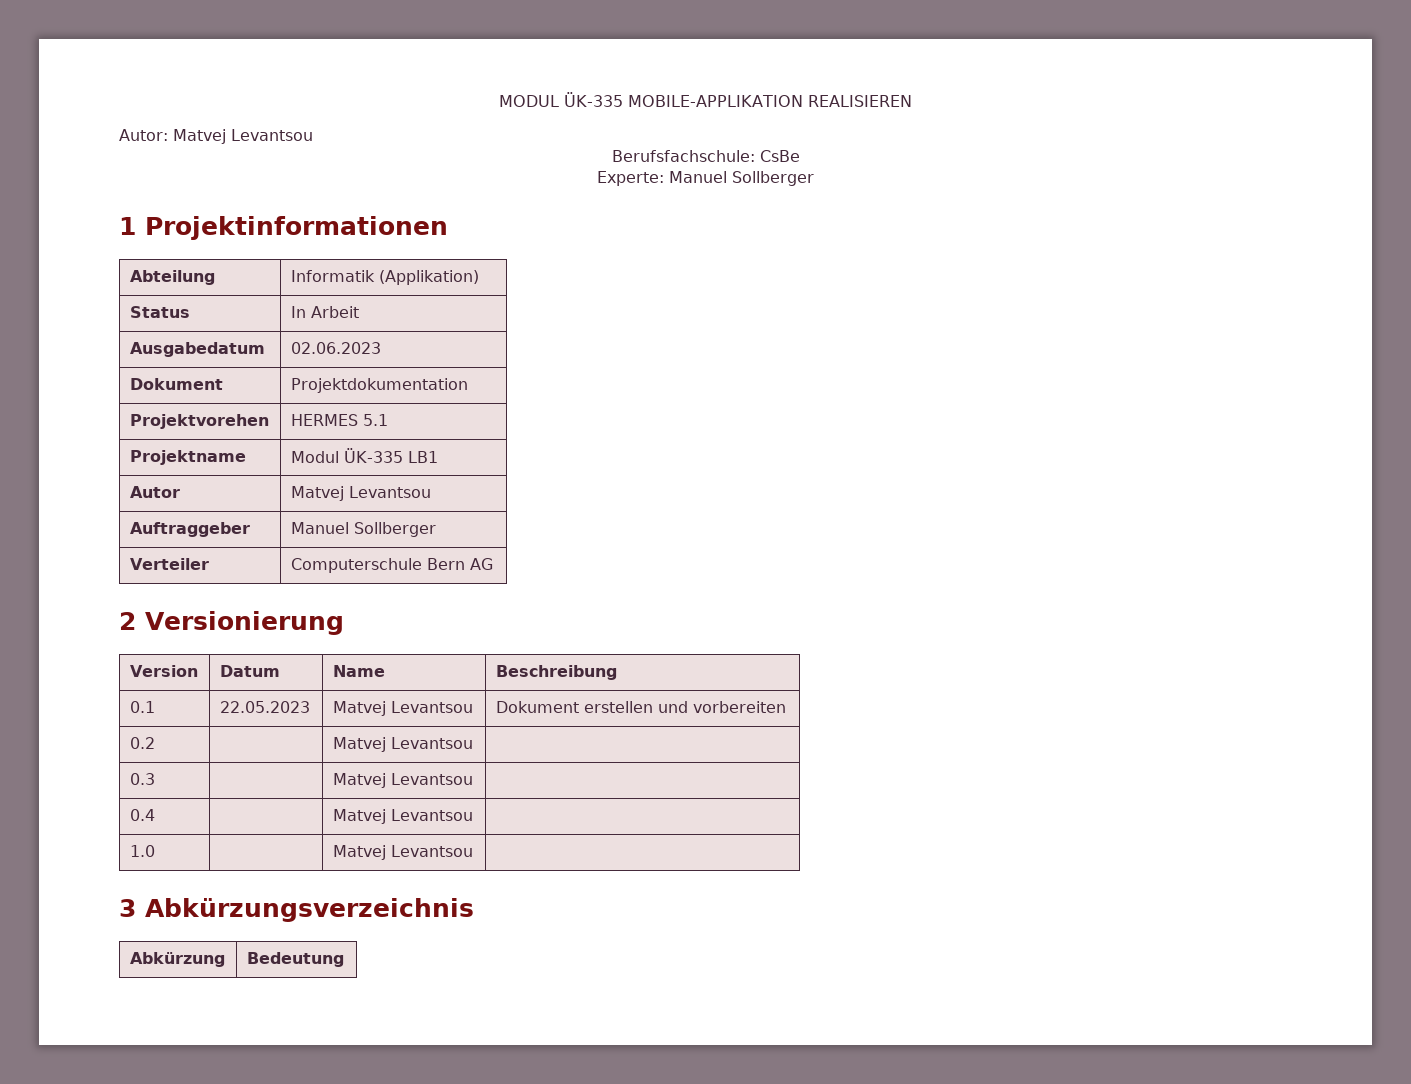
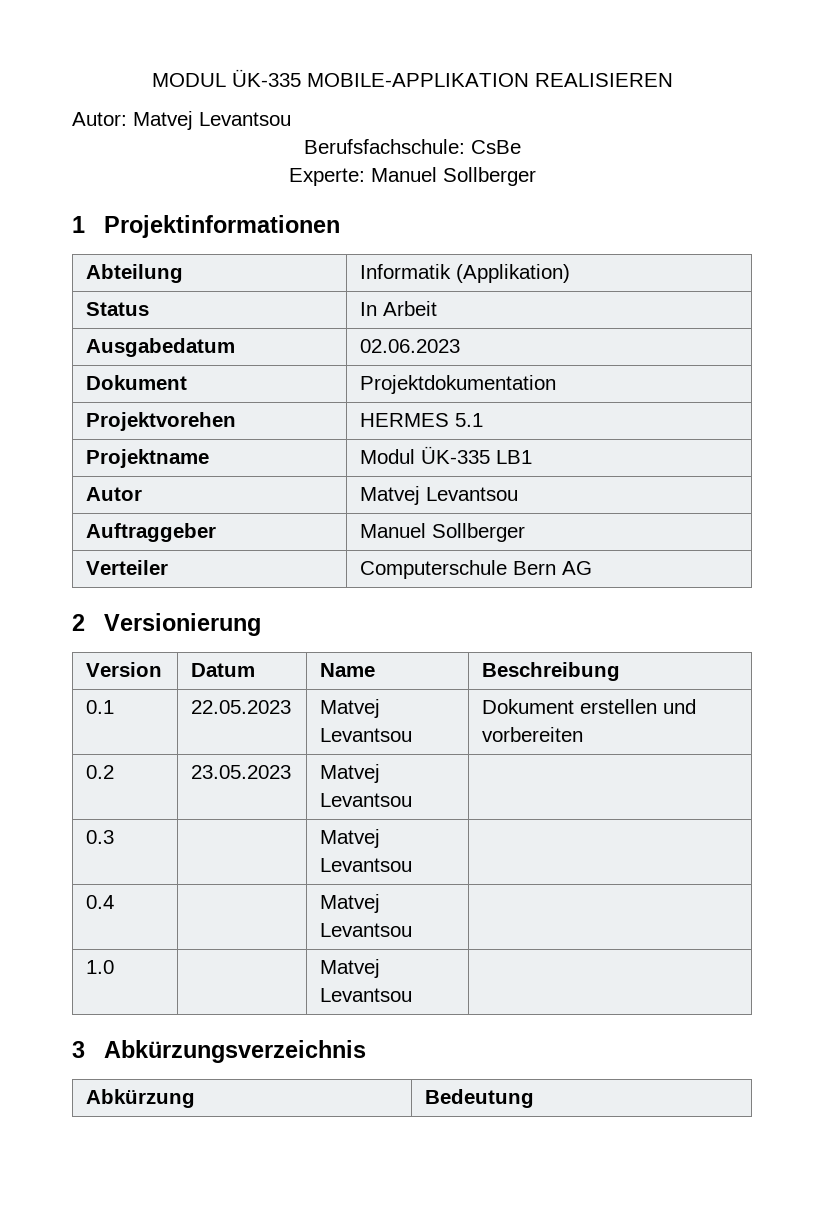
(155, 743) none -> [191,765,292,779] 23.05.2023

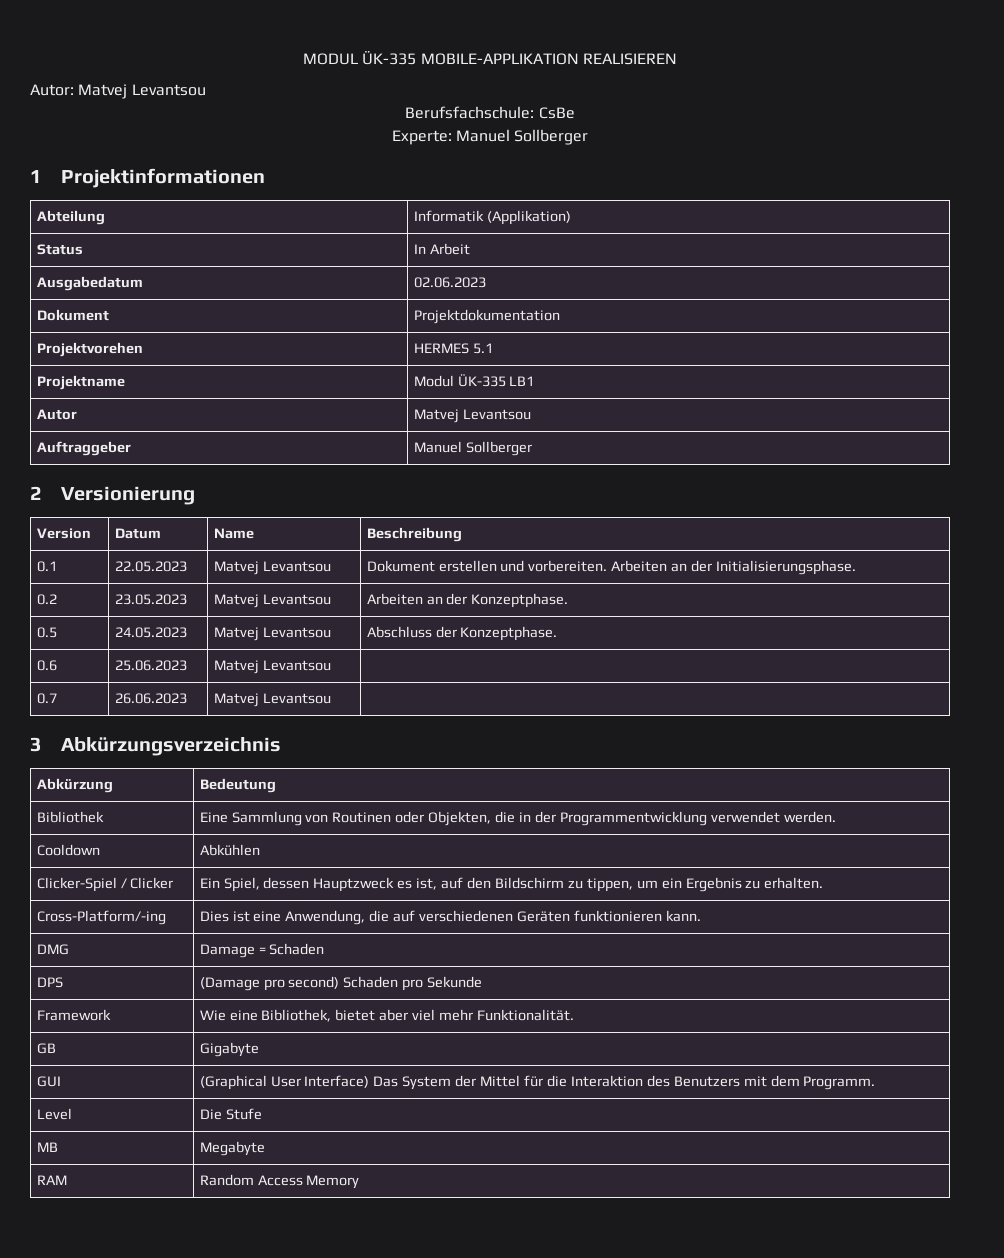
[86,560,169,575] [360,560,593,579] // Verteiler | Computerschule Bern AG -> (532, 448) none
[482,727,584,742] vorbereiten -> [528,560,857,575] vorbereiten. Arbeiten an der Initialisierungsphase.
[86,830,115,844] [320,829,381,848] [320,858,413,872] [86,895,115,909] [320,894,381,913] [320,923,413,937] [86,960,115,974] // 0.3 | | Matvej Levantsou | // 0.4 | | Matvej Levantsou | // 1.0 | -> [366,593,569,608] [36,627,57,638] [114,627,187,638] [213,627,331,641] [366,626,558,641] [36,660,57,671] [114,660,187,671] [213,660,331,674] [36,693,57,704] [114,693,187,704] Arbeiten an der Konzeptphase. // 0.5 | 24.05.2023 | Matvej Levantsou | Abschluss der Konzeptphase. // 0.6 | 25.06.2023 | Matvej Levantsou | // 0.7 | 26.06.2023
(535, 1098) none -> [36,811,104,823] [199,811,836,826] [36,844,100,856] [199,844,260,856] [36,877,174,892] [199,877,824,892] [36,910,166,925] [199,910,701,925] [36,944,69,955] [199,943,325,958] [36,977,63,988] [199,976,483,991] [36,1009,111,1021] [199,1009,575,1022] [36,1043,56,1054] [199,1042,259,1057] [36,1076,61,1087] [199,1075,876,1090] [36,1108,72,1120] [199,1108,262,1120] [36,1142,58,1152] [199,1141,265,1156] [36,1175,67,1185] [199,1174,360,1189] // Bibliothek | Eine Sammlung von Routinen oder Objekten, die in der Programmentwicklung verwendet werden. // Cooldown | Abkühlen // Clicker-Spiel / Clicker | Ein Spiel, dessen Hauptzweck es ist, auf den Bildschirm zu tippen, um ein Ergebnis zu erhalten. // Cross-Platform/-ing | Dies ist eine Anwendung, die auf verschiedenen Geräten funktionieren kann. // DMG | Damage = Schaden // DPS | (Damage pro second) Schaden pro Sekunde // Framework | Wie eine Bibliothek, bietet aber viel mehr Funktionalität. // GB | Gigabyte // GUI | (Graphical User Interface) Das System der Mittel für die Interaktion des Benutzers mit dem Programm. // Level | Die Stufe // MB | Megabyte // RAM | Random Access Memory

